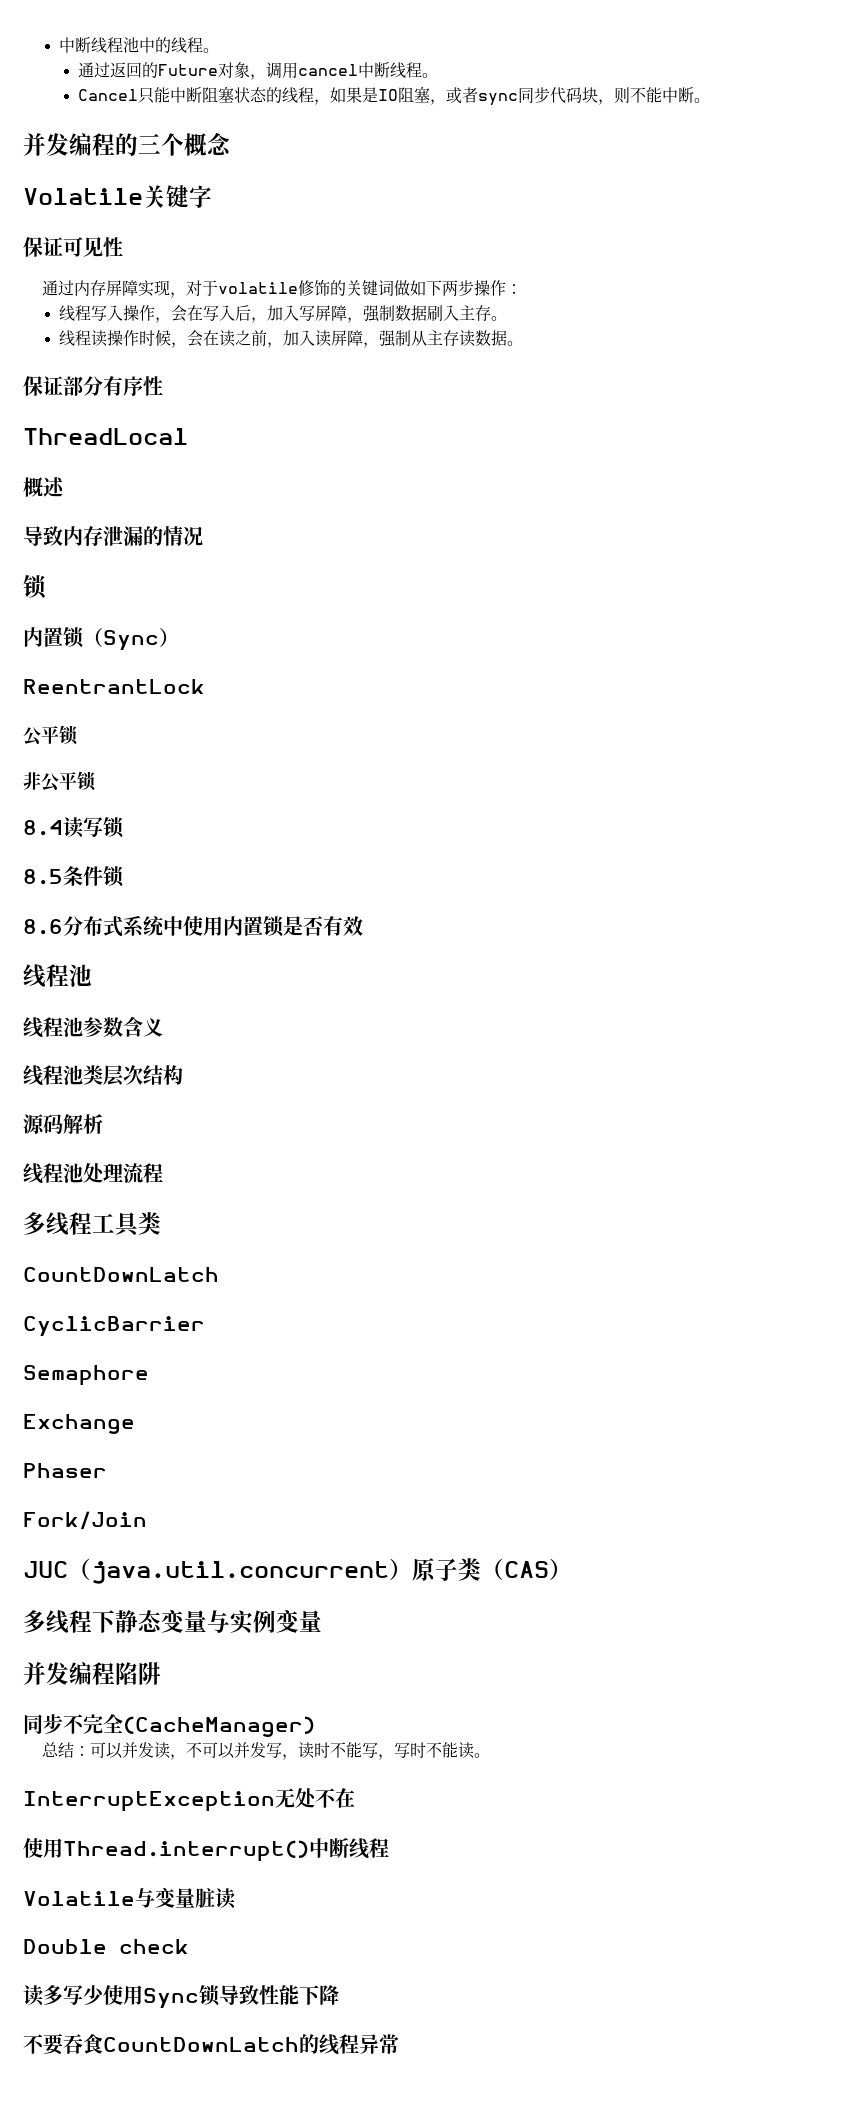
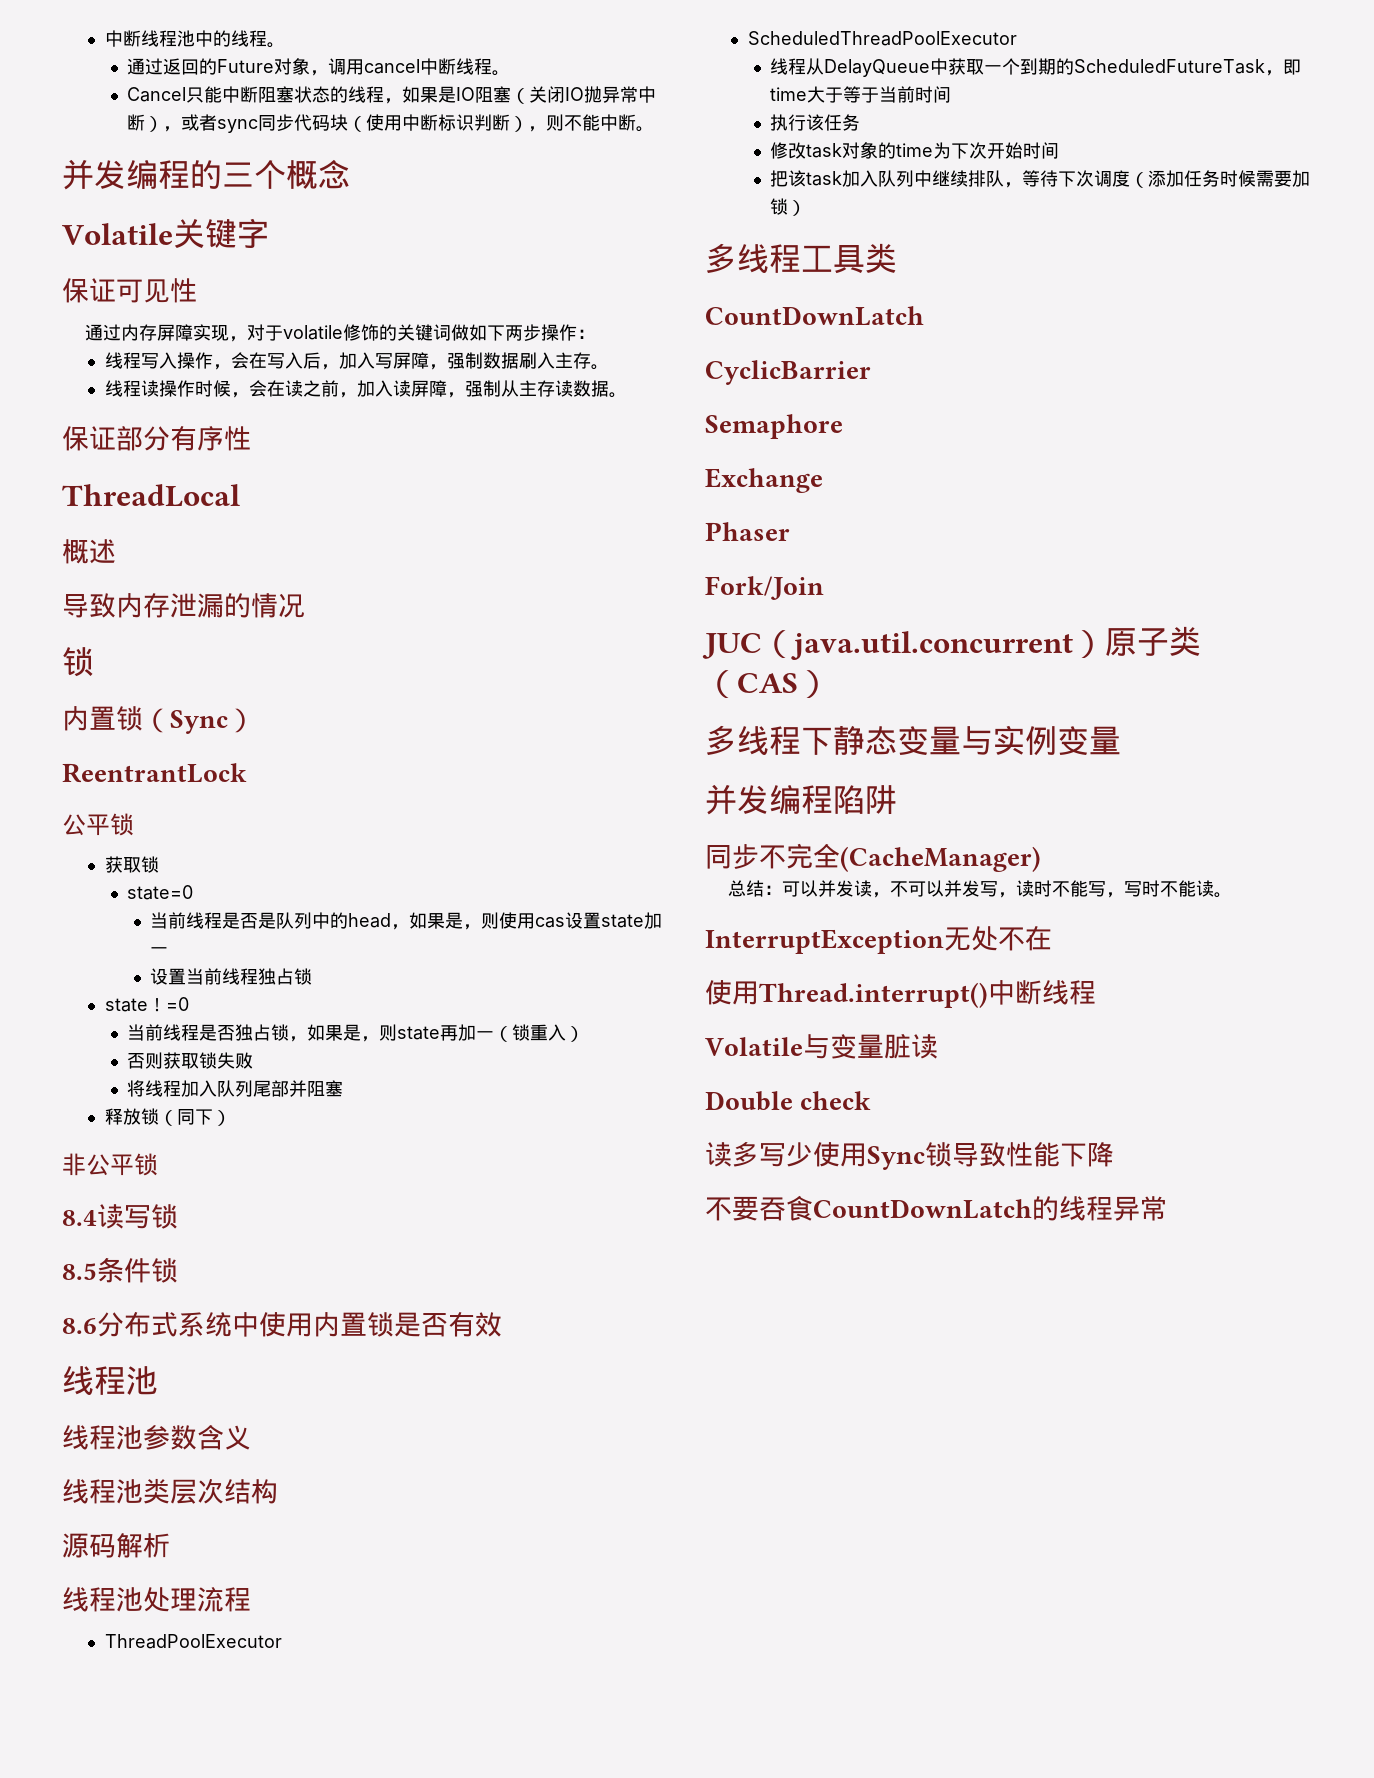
(430, 94) none -> [511,86,657,104] [127,114,164,132] （关闭IO抛异常中断）
(598, 95) none -> [348,114,529,132] （使用中断标识判断）
(78, 735) none -> [104,856,159,873] [127,885,194,900] [149,912,662,930] [149,947,168,955] [149,968,312,985] [104,997,189,1012] [127,1024,585,1042] [127,1052,254,1069] [127,1080,344,1097] [104,1108,231,1126] // 获取锁 // state=0 // 当前线程是否是队列中的head，如果是，则使用cas设置state加一 // 设置当前线程独占锁 // state！=0 // 当前线程是否独占锁，如果是，则state再加一（锁重入） // 否则获取锁失败 // 将线程加入队列尾部并阻塞 // 释放锁（同下）
(163, 1173) none -> [104,1634,282,1649] [747,31,1017,46] [770,58,1302,77] [770,86,952,103] [770,114,861,131] [770,142,1060,159] [770,170,1311,188] [770,198,807,216] // ThreadPoolExecutor // ScheduledThreadPoolExecutor // 线程从DelayQueue中获取一个到期的ScheduledFutureTask，即time大于等于当前时间 // 执行该任务 // 修改task对象的time为下次开始时间 // 把该task加入队列中继续排队，等待下次调度（添加任务时候需要加锁）

